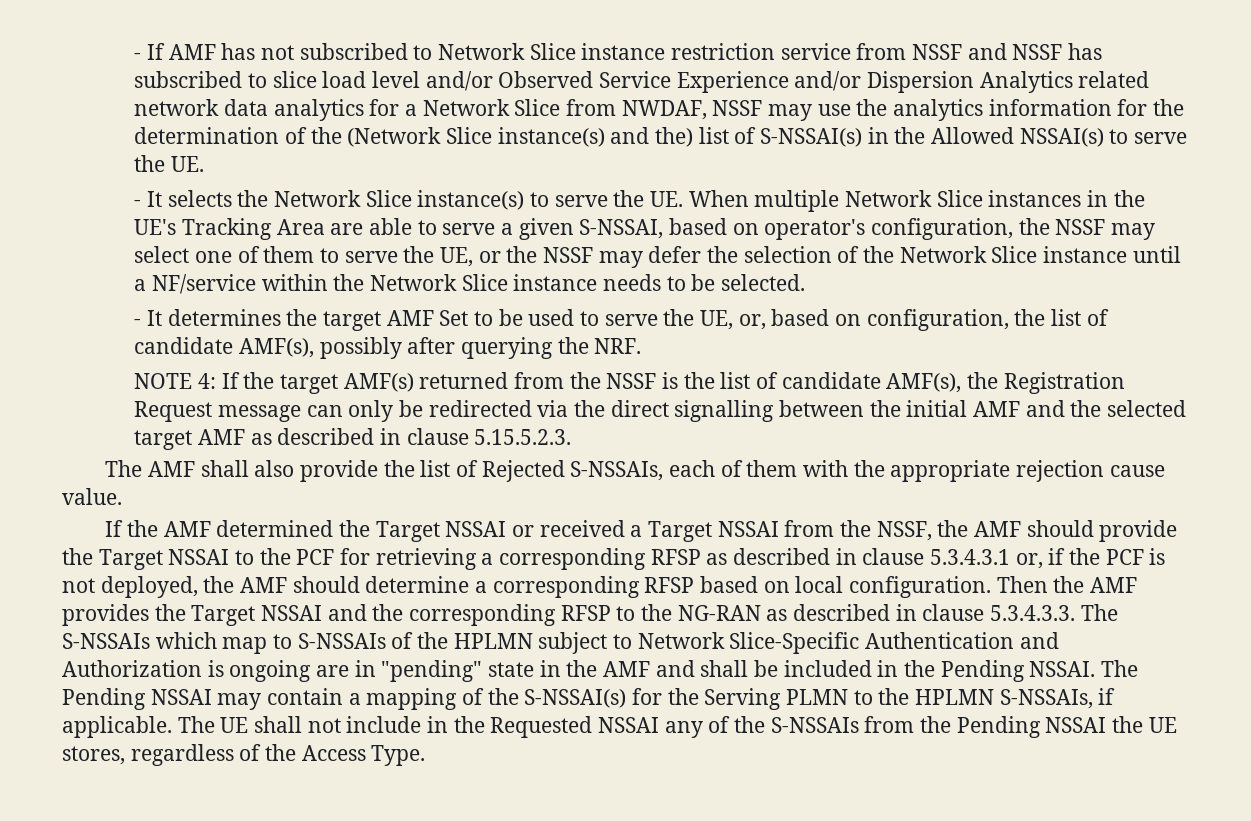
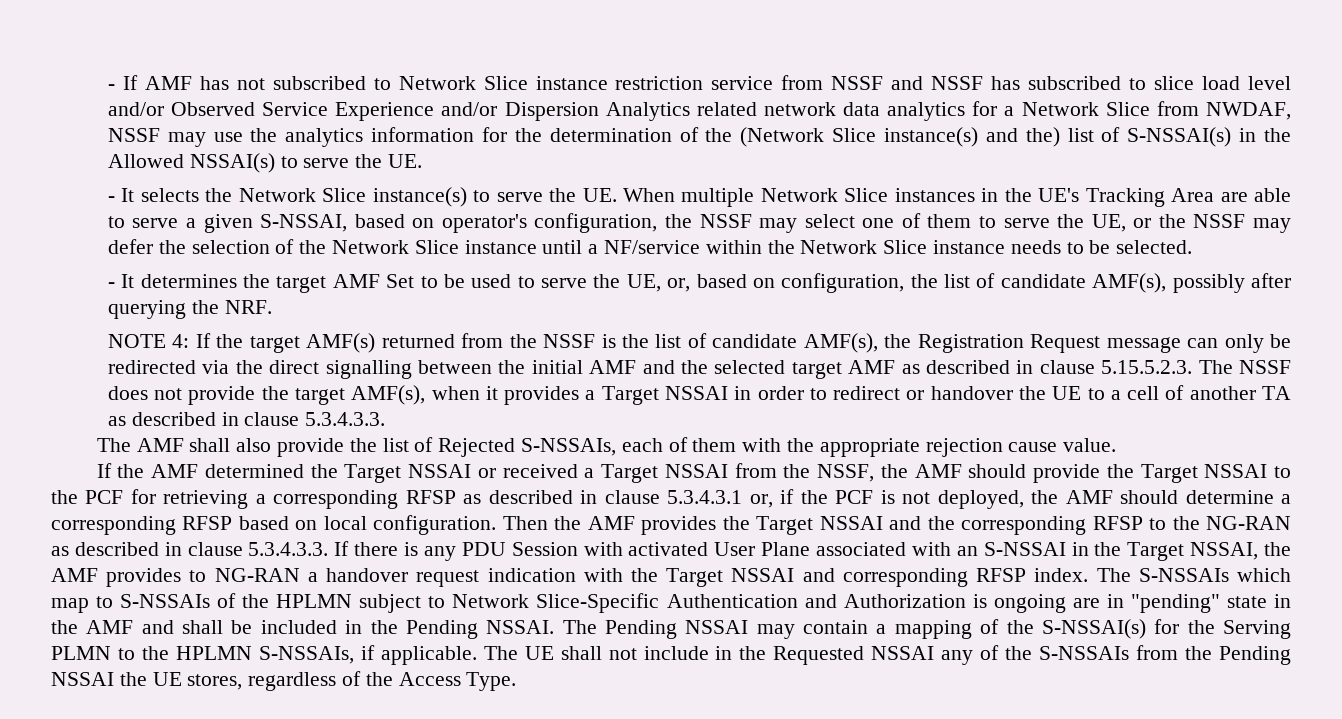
(572, 437) none -> [1198,360,1291,374] [107,385,1291,405] [107,412,386,426] The NSSF does not provide the target AMF(s), when it provides a Target NSSAI in order to redirect or handover the UE to a cell of another TA as described in clause 5.3.4.3.3.
(1076, 613) none -> [334,541,1291,561] [51,568,1089,587] If there is any PDU Session with activated User Plane associated with an S-NSSAI in the Target NSSAI, the AMF provides to NG-RAN a handover request indication with the Target NSSAI and corresponding RFSP index.

